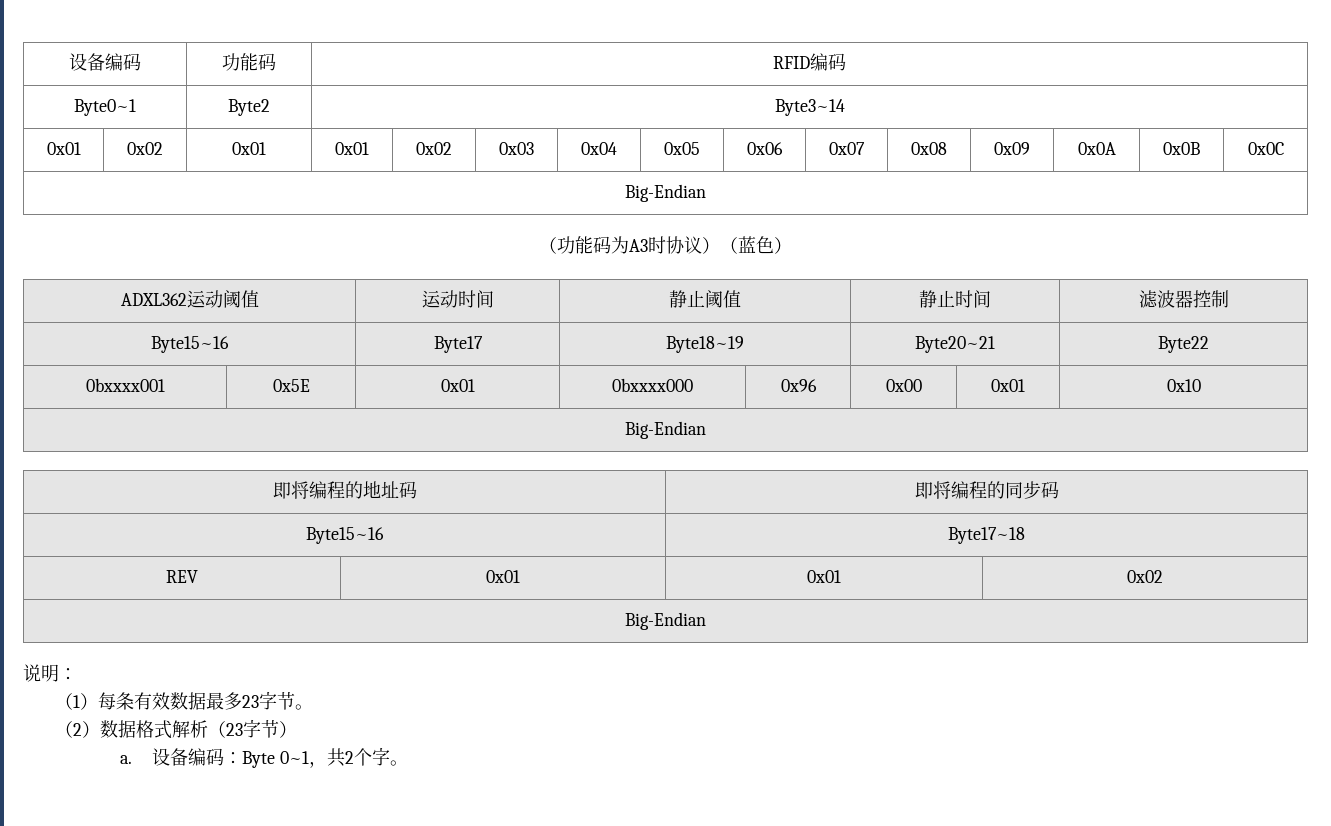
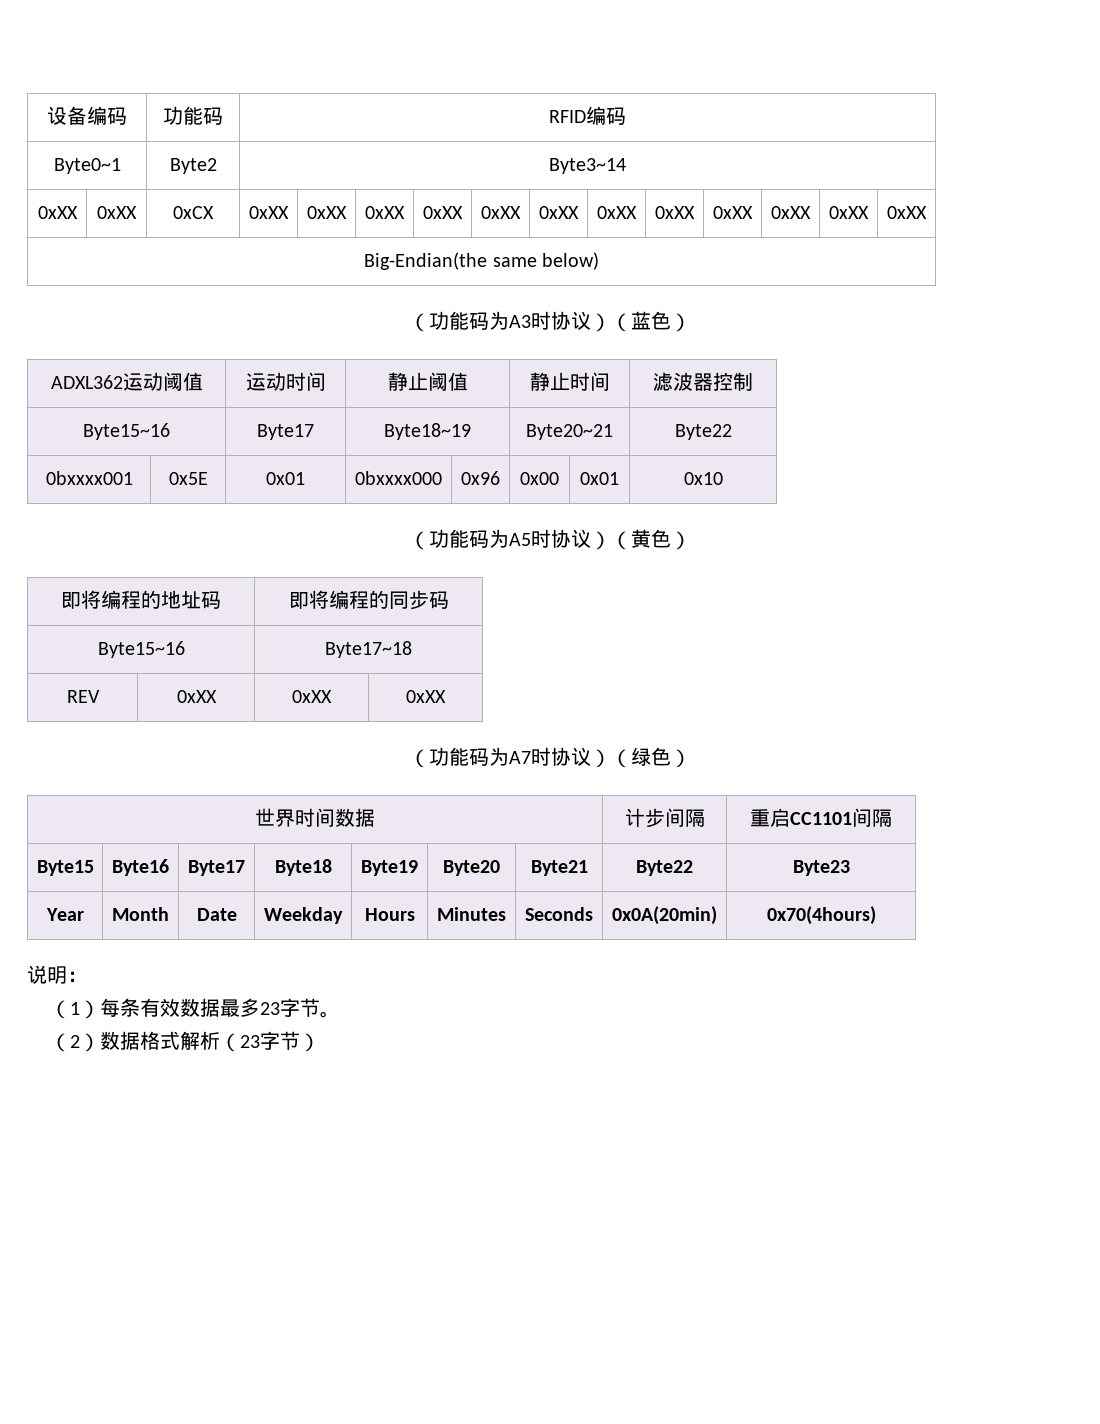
[46,142,81,155] [127,142,163,155] [231,142,266,155] [335,142,369,155] [416,142,452,155] [499,142,534,155] [581,142,617,155] [664,142,700,155] [747,142,783,155] [829,142,865,155] [911,142,947,155] [994,142,1030,155] [1077,142,1116,155] [1163,142,1200,155] [1247,142,1284,155] [625,184,706,202] 0x01 | 0x02 | 0x01 | 0x01 | 0x02 | 0x03 | 0x04 | 0x05 | 0x06 | 0x07 | 0x08 | 0x09 | 0x0A | 0x0B | 0x0C // Big-Endian -> [37,206,78,219] [97,206,137,219] [173,206,214,219] [249,206,289,219] [307,206,347,219] [365,206,405,219] [423,206,463,219] [481,206,521,219] [539,206,579,219] [597,206,637,219] [655,206,695,219] [713,206,753,219] [771,206,811,219] [829,206,869,219] [887,206,927,219] [364,252,599,270] 0xXX | 0xXX | 0xCX | 0xXX | 0xXX | 0xXX | 0xXX | 0xXX | 0xXX | 0xXX | 0xXX | 0xXX | 0xXX | 0xXX | 0xXX // Big-Endian(the same below)
[625,421,706,439] // Big-Endian -> [409,529,691,550] // （功能码为A5时协议）（黄色）
[486,570,520,583] [807,570,841,583] [1127,570,1163,583] [625,612,706,630] 0x01 | 0x01 | 0x02 // Big-Endian -> [176,690,217,703] [292,690,332,703] [406,690,446,703] [409,747,691,768] [255,808,375,827] [624,808,705,828] [750,808,892,827] [36,860,94,876] [112,859,169,876] [188,860,245,876] [274,859,332,876] [361,860,418,876] [443,860,500,876] [530,860,588,876] [636,860,693,876] [792,860,850,876] [45,908,84,921] [112,907,169,921] [196,908,237,921] [264,907,343,924] [364,908,415,921] [437,907,506,921] [525,907,593,921] [612,906,717,925] [766,906,876,925] 0xXX | 0xXX | 0xXX // （功能码为A7时协议）（绿色） // 世界时间数据 | 计步间隔 | 重启CC1101间隔 // Byte15 | Byte16 | Byte17 | Byte18 | Byte19 | Byte20 | Byte21 | Byte22 | Byte23 // Year | Month | Date | Weekday | Hours | Minutes | Seconds | 0x0A(20min) | 0x70(4hours)
[119,747,408,768] // a.设备编码：Byte 0~1，共2个字。 -> (321, 1042) none

